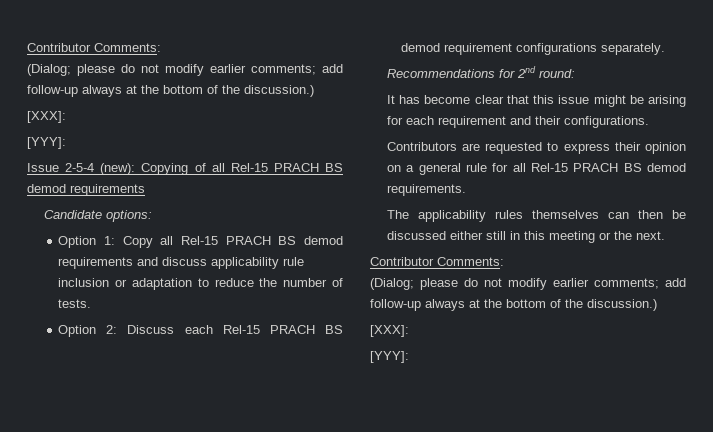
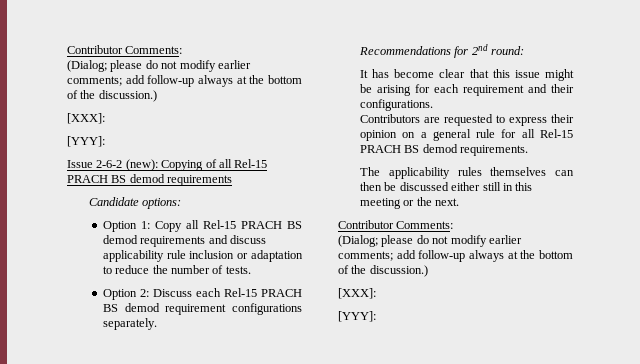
[65,163,95,172] 2-5-4 -> [96,160,123,168] 2-6-2

